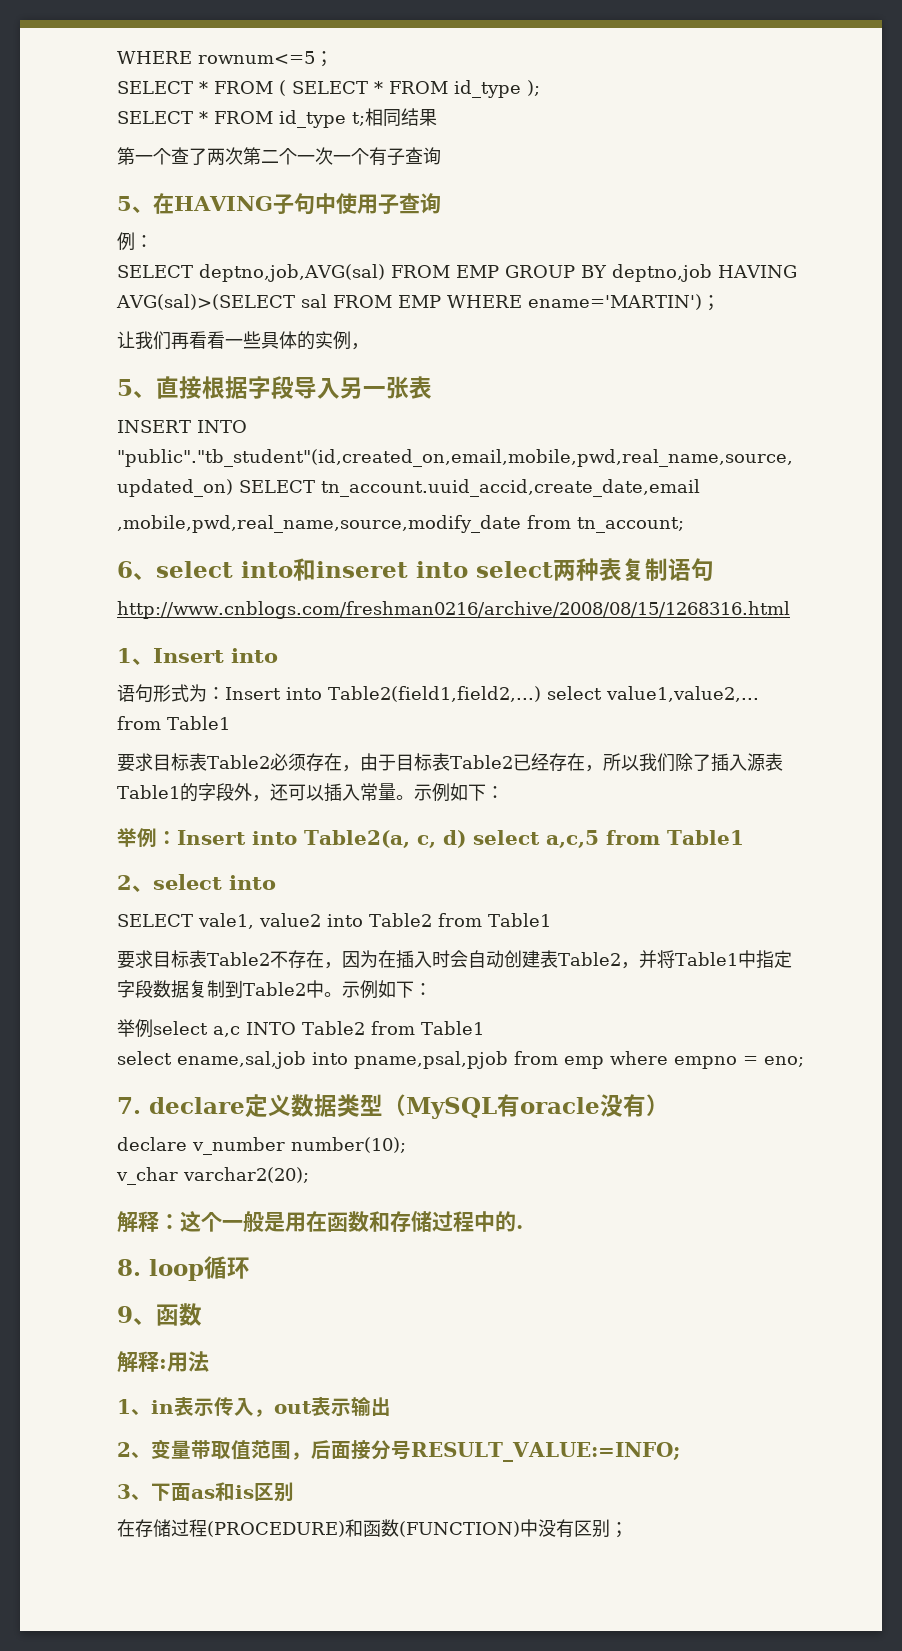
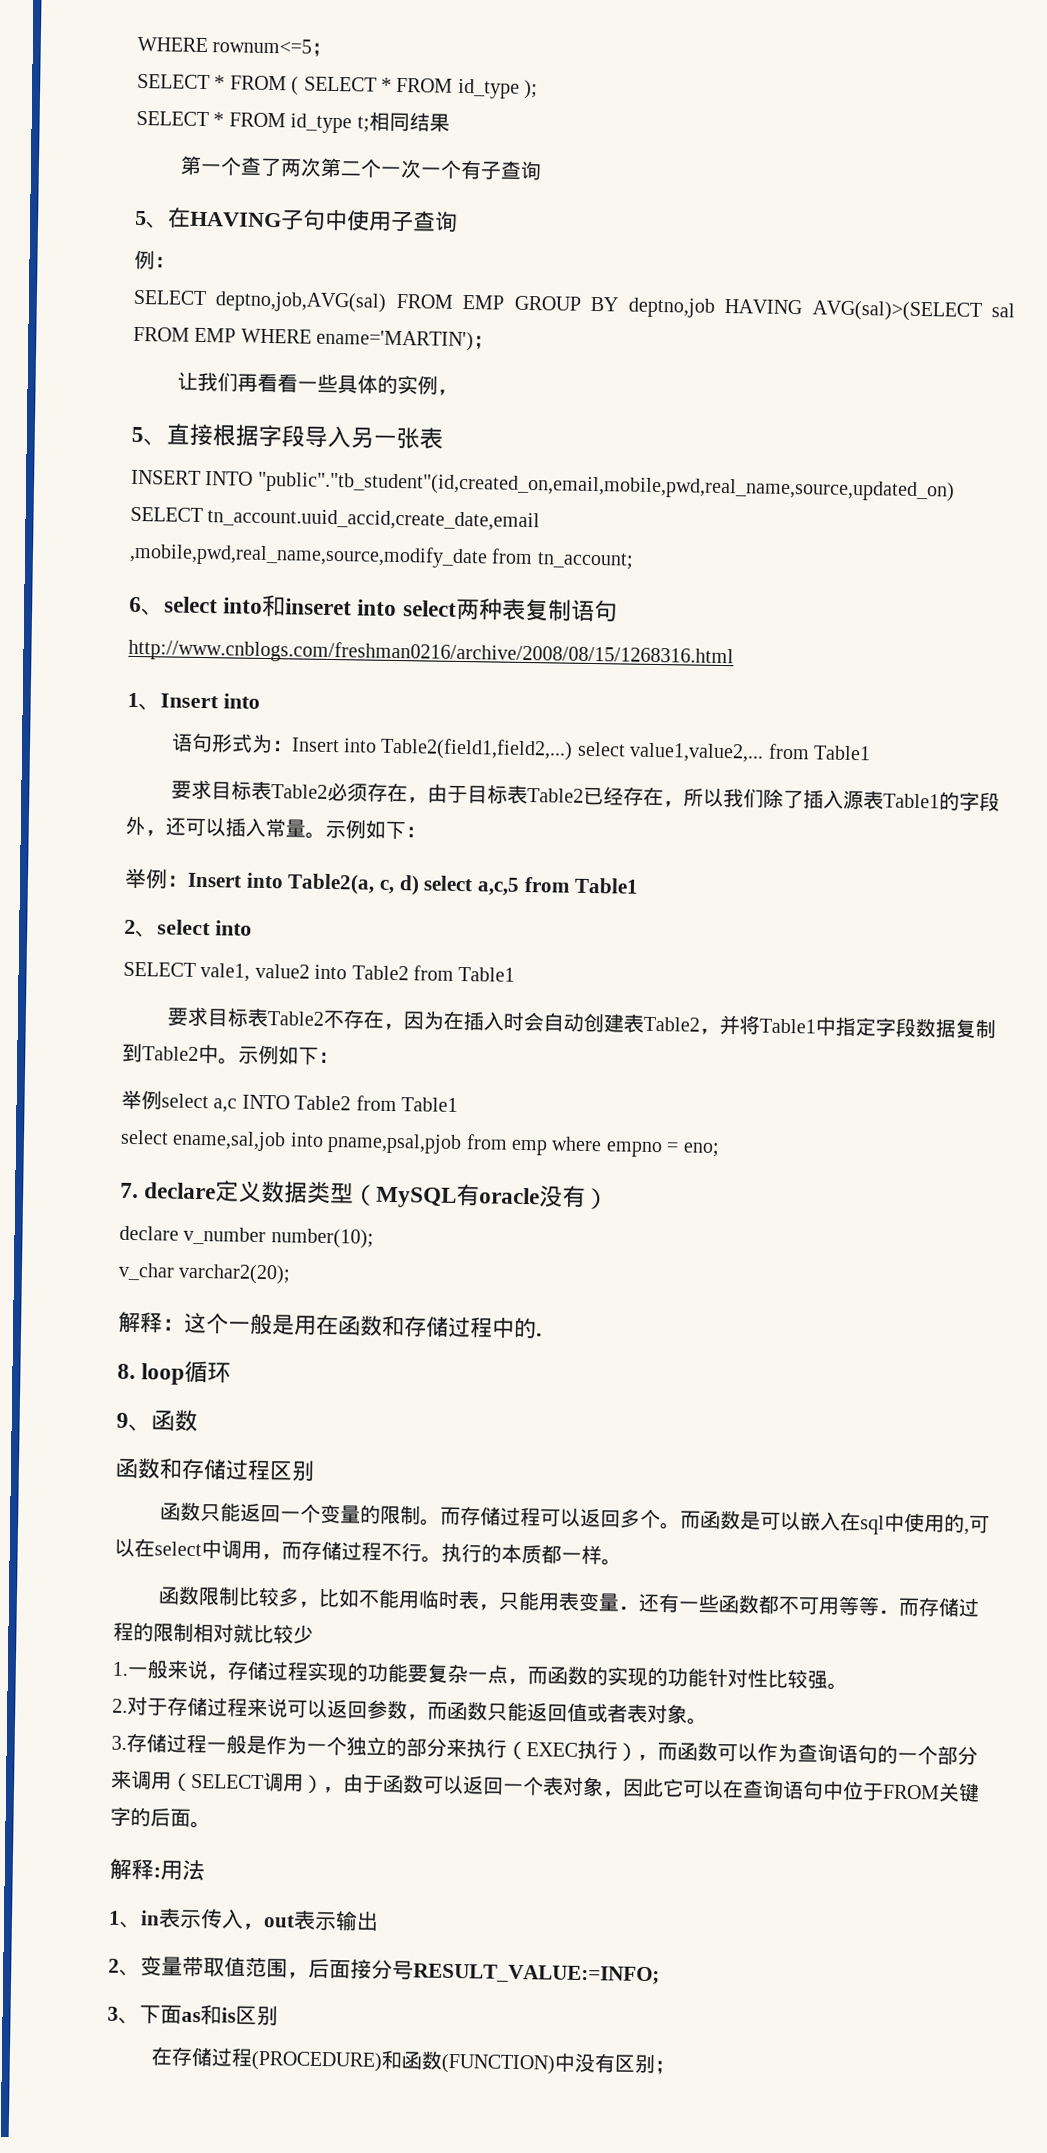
(202, 1314) none -> [115,1458,315,1482] [159,1501,990,1535] [114,1537,622,1566] [157,1585,980,1618] [113,1621,314,1644] [112,1659,848,1691] [112,1695,708,1725] [111,1732,978,1766] [111,1769,980,1803] [110,1806,211,1829] // 函数和存储过程区别 // 函数只能返回一个变量的限制。而存储过程可以返回多个。而函数是可以嵌入在sql中使用的,可以在select中调用，而存储过程不行。执行的本质都一样。 // 函数限制比较多，比如不能用临时表，只能用表变量．还有一些函数都不可用等等．而存储过程的限制相对就比较少 // 1.一般来说，存储过程实现的功能要复杂一点，而函数的实现的功能针对性比较强。 // 2.对于存储过程来说可以返回参数，而函数只能返回值或者表对象。 // 3.存储过程一般是作为一个独立的部分来执行（EXEC执行），而函数可以作为查询语句的一个部分来调用（SELECT调用），由于函数可以返回一个表对象，因此它可以在查询语句中位于FROM关键字的后面。

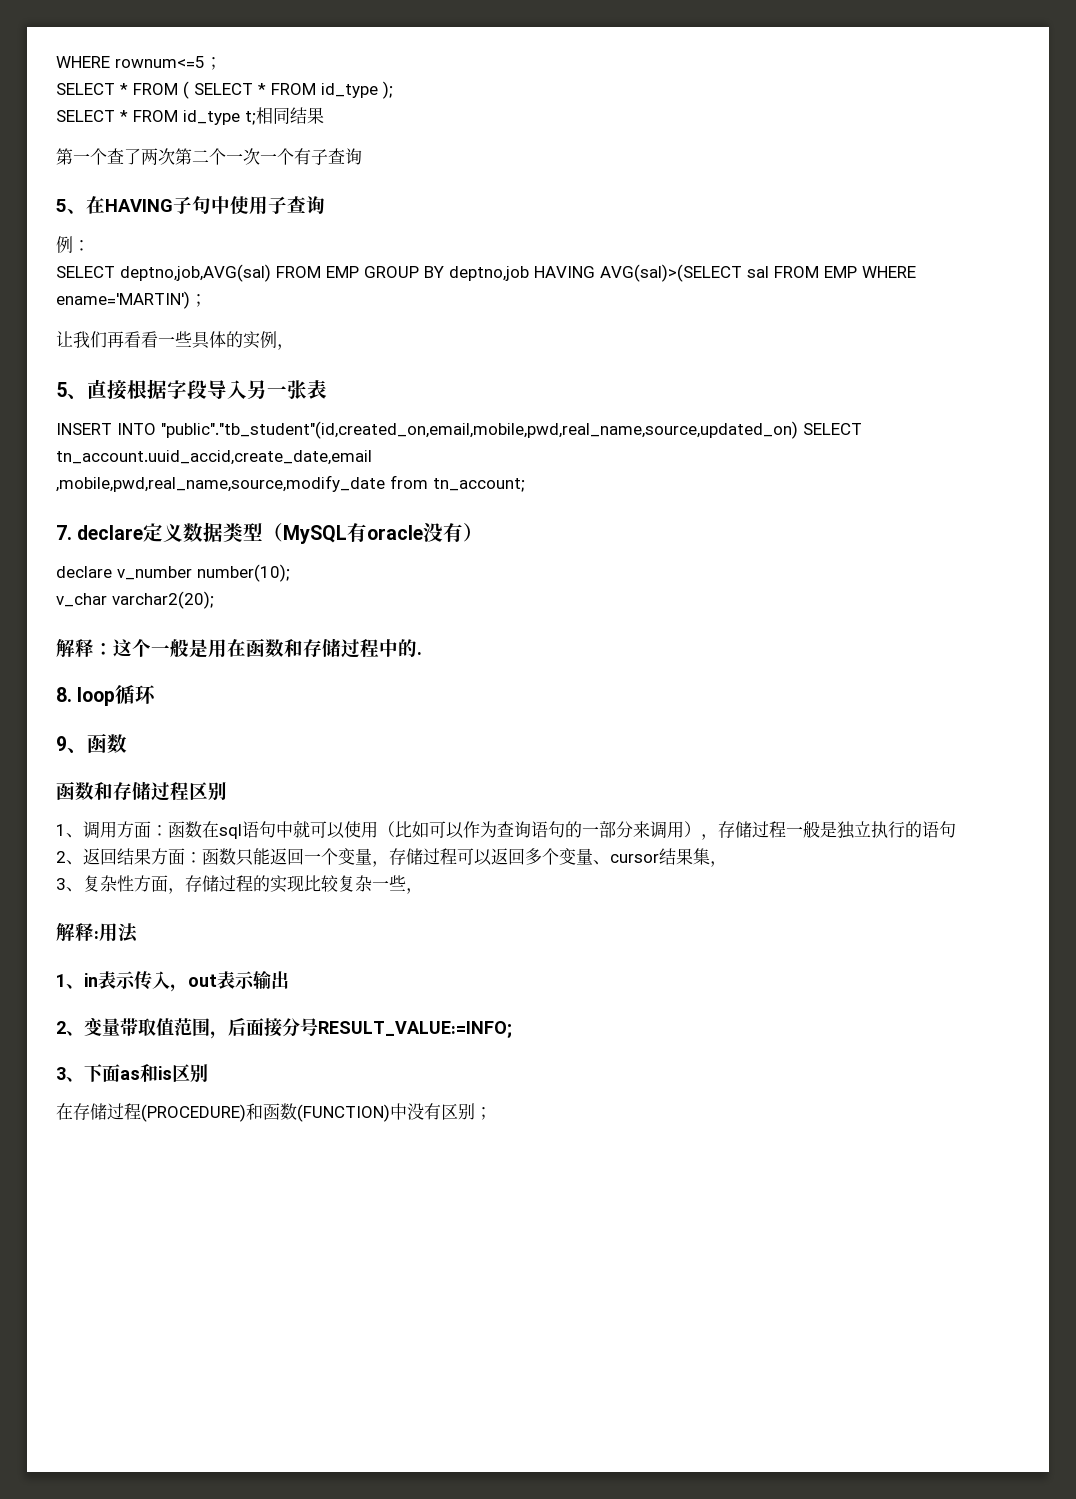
[129,594,618,623] [128,638,734,669] [127,692,260,711] [170,732,872,763] [170,779,1000,812] [125,815,426,840] [124,867,640,896] [124,919,252,938] [123,961,516,982] [166,1006,996,1039] [122,1042,339,1065] [121,1089,458,1113] [120,1129,720,1158] // 6、select into和inseret into select两种表复制语句 // http://www.cnblogs.com/freshman0216/archive/2008/08/15/1268316.html // 1、Insert into // 语句形式为：Insert into Table2(field1,field2,...) select value1,value2,... from Table1 // 要求目标表Table2必须存在，由于目标表Table2已经存在，所以我们除了插入源表Table1的字段外，还可以插入常量。示例如下： // 举例：Insert into Table2(a, c, d) select a,c,5 from Table1 // 2、select into // SELECT vale1, value2 into Table2 from Table1 // 要求目标表Table2不存在，因为在插入时会自动创建表Table2，并将Table1中指定字段数据复制到Table2中。示例如下： // 举例select a,c INTO Table2 from Table1 // select ename,sal,job into pname,psal,pjob from emp where empno = eno; -> (525, 485) none
(315, 1471) none -> [56,820,956,840] [56,848,202,865] 1、调用方面：函数在sql语句中就可以使用（比如可以作为查询语句的一部分来调用），存储过程一般是独立执行的语句 // 2、返回结果方面：
[359,1504,461,1526] 的限制。而 -> [372,861,389,867] ，
[659,1510,990,1535] [114,1537,622,1566] [157,1585,980,1618] [113,1621,314,1644] [112,1659,848,1691] [112,1695,708,1725] [111,1732,978,1766] [111,1769,980,1803] [110,1806,211,1829] 。而函数是可以嵌入在sql中使用的,可以在select中调用，而存储过程不行。执行的本质都一样。 // 函数限制比较多，比如不能用临时表，只能用表变量．还有一些函数都不可用等等．而存储过程的限制相对就比较少 // 1.一般来说，存储过程实现的功能要复杂一点，而函数的实现的功能针对性比较强。 // 2.对于存储过程来说可以返回参数，而函数只能返回值或者表对象。 // 3.存储过程一般是作为一个独立的部分来执行（EXEC执行），而函数可以作为查询语句的一个部分来调用（SELECT调用），由于函数可以返回一个表对象，因此它可以在查询语句中位于FROM关键字的后面。 -> [559,848,727,867] [56,875,423,894] 变量、cursor结果集， // 3、复杂性方面，存储过程的实现比较复杂一些，

